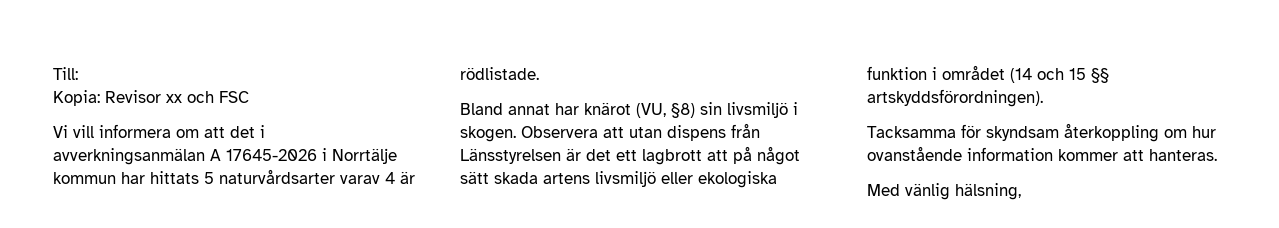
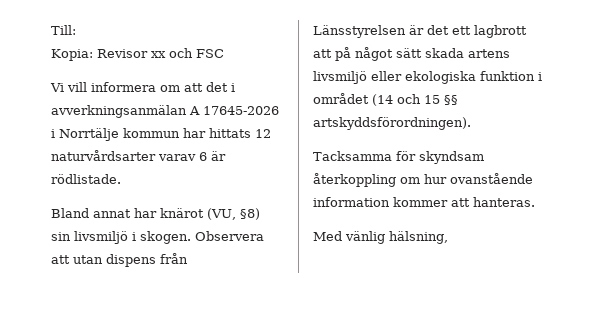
[204,172,214,184] 5 -> [255,129,271,138] 12
[385,172,395,184] 4 -> [199,152,207,161] 6

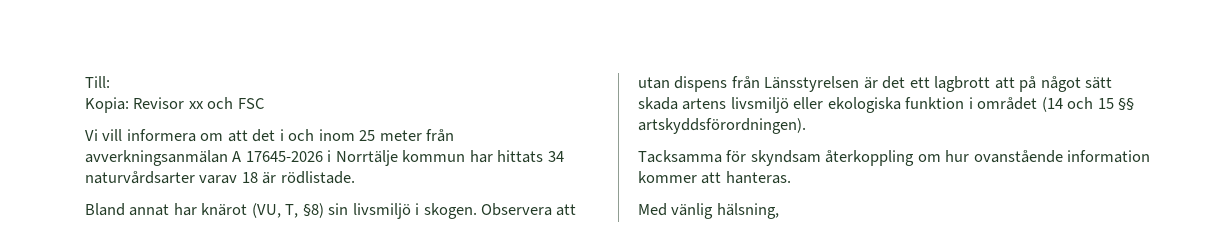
(235, 87) none -> [288,129,455,142] och inom 25 meter från
[255,129,271,138] 12 -> [547,151,564,162] 34
[199,152,207,161] 6 -> [241,172,258,183] 18
(236, 214) none -> [285,204,299,218] T,

